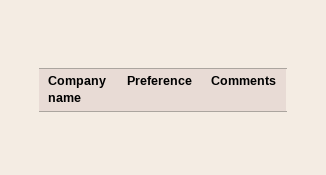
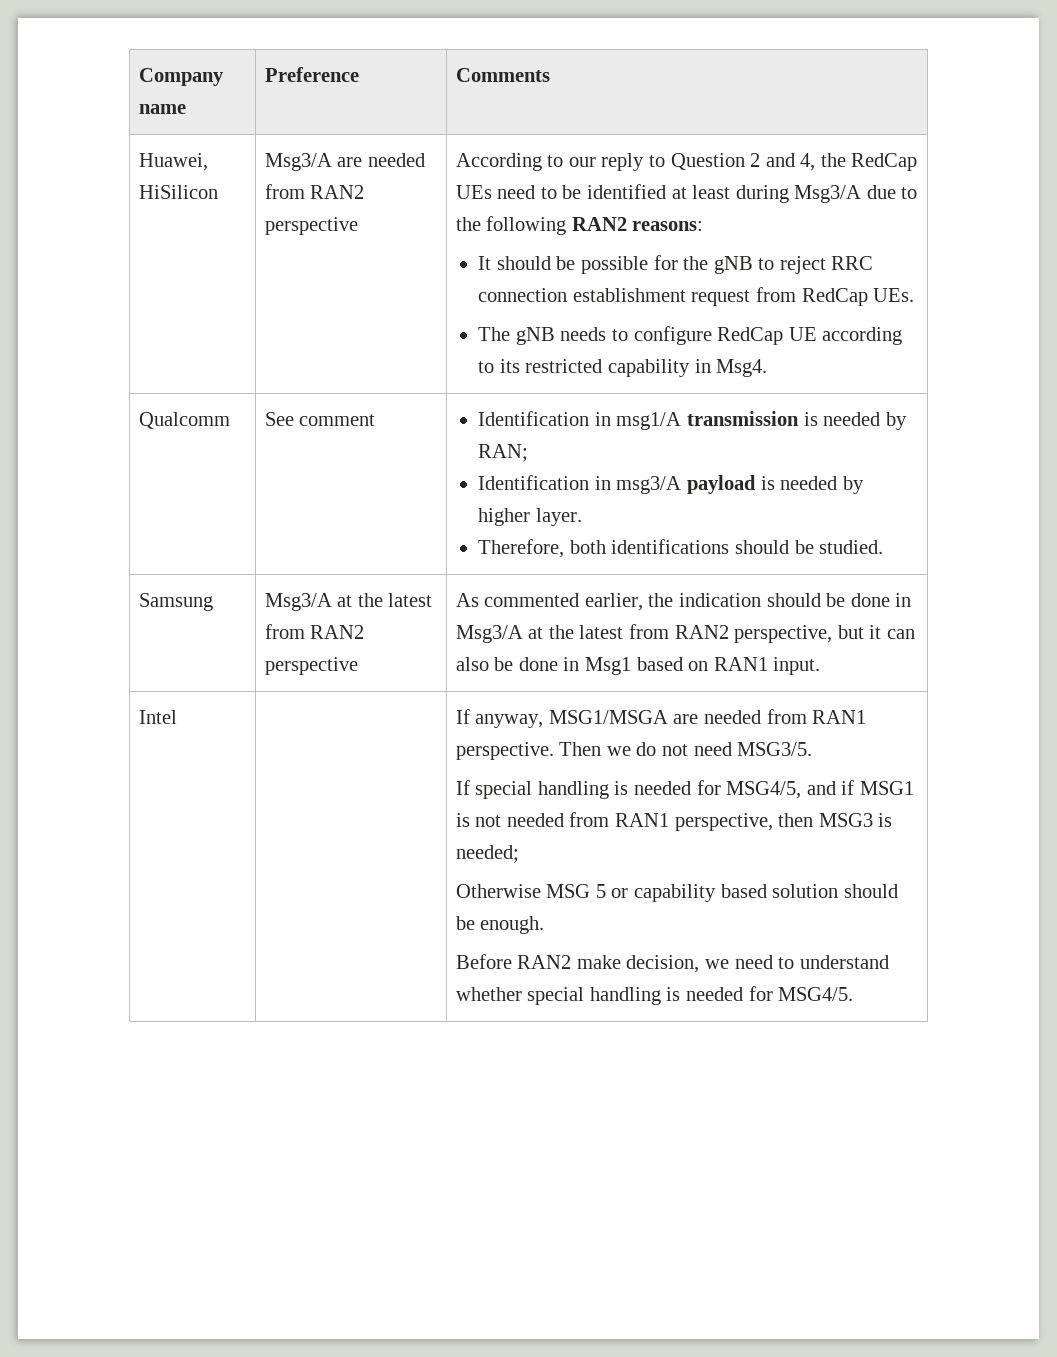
(276, 80) none -> [138,153,208,171] [138,185,218,199] [264,153,425,171] [264,184,365,199] [264,217,358,235] [455,153,918,171] [455,184,918,203] [455,216,704,235] [478,255,874,274] [478,287,915,306] [478,326,903,345] [478,359,768,377] [138,412,230,429] [264,412,376,426] [478,411,907,430] [478,444,529,462] [478,475,864,494] [478,508,582,526] [478,539,884,558] [138,593,213,611] [264,593,433,611] [264,624,365,639] [264,657,358,675] [455,593,912,611] [455,624,915,643] [455,657,821,675] [138,710,177,724] [455,709,867,728] [455,742,813,760] [455,780,914,799] [455,812,893,831] [455,845,519,863] [455,884,898,902] [455,916,545,934] [455,954,889,973] [455,986,854,1005] // Huawei, HiSilicon | Msg3/A are needed from RAN2 perspective | According to our reply to Question 2 and 4, the RedCap UEs need to be identified at least during Msg3/A due to the following RAN2 reasons: // It should be possible for the gNB to reject RRC connection establishment request from RedCap UEs. // The gNB needs to configure RedCap UE according to its restricted capability in Msg4. // Qualcomm | See comment | Identification in msg1/A transmission is needed by RAN; // Identification in msg3/A payload is needed by higher layer. // Therefore, both identifications should be studied. // Samsung | Msg3/A at the latest from RAN2 perspective | As commented earlier, the indication should be done in Msg3/A at the latest from RAN2 perspective, but it can also be done in Msg1 based on RAN1 input. // Intel | | If anyway, MSG1/MSGA are needed from RAN1 perspective. Then we do not need MSG3/5. // If special handling is needed for MSG4/5, and if MSG1 is not needed from RAN1 perspective, then MSG3 is needed; // Otherwise MSG 5 or capability based solution should be enough. // Before RAN2 make decision, we need to understand whether special handling is needed for MSG4/5.

